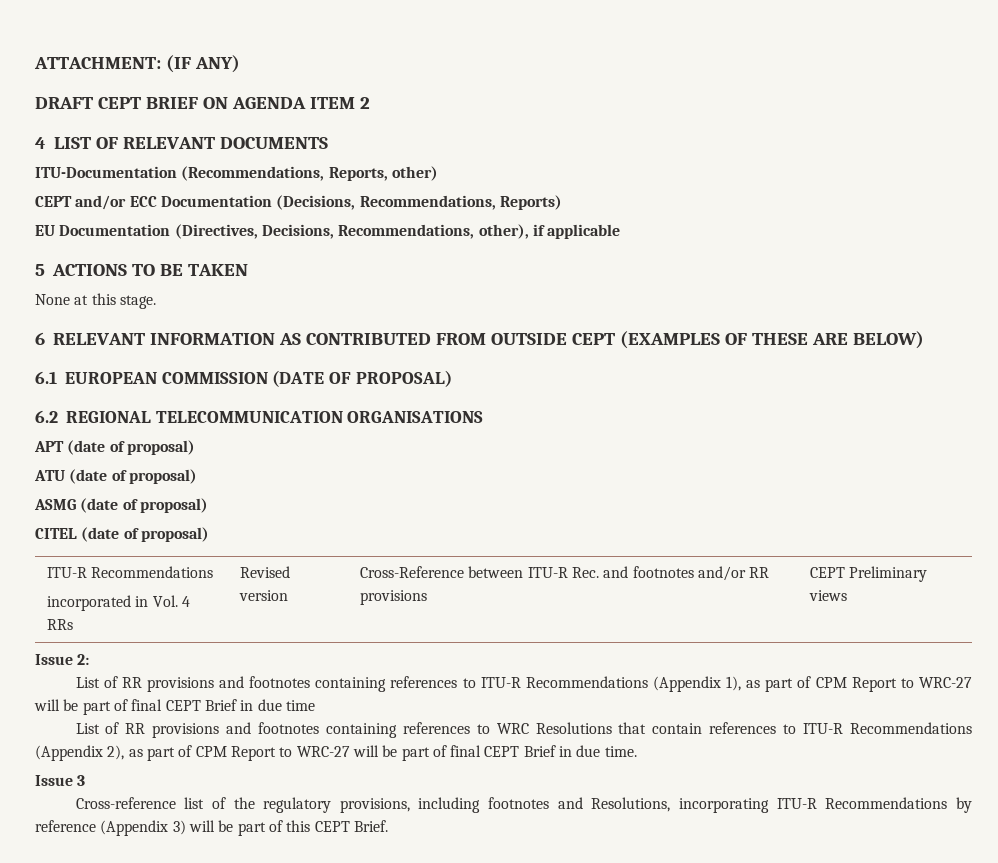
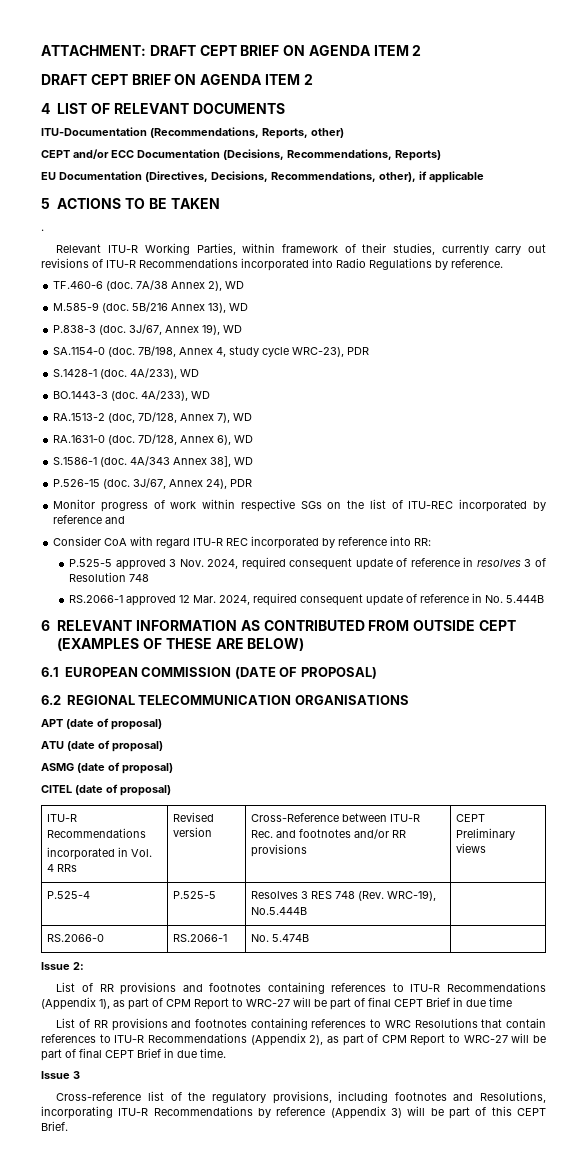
[165,55,240,73] (IF ANY) -> [149,45,422,56] DRAFT CEPT BRIEF ON AGENDA ITEM 2
[35,293,156,309] None at this stage. -> [41,229,44,231] [56,243,546,255] [41,258,503,271] [53,280,245,291] [53,302,249,313] [53,324,243,335] [53,346,370,357] [53,368,200,379] [53,390,211,401] [53,412,253,423] [53,434,254,445] [53,456,254,467] [53,478,253,489] [53,499,546,512] [53,515,126,524] [53,536,432,549] [69,557,547,570] [69,572,150,582] [69,593,545,606] . // Relevant ITU-R Working Parties, within framework of their studies, currently carry out revisions of ITU-R Recommendations incorporated into Radio Regulations by reference. // TF.460-6 (doc. 7A/38 Annex 2), WD // M.585-9 (doc. 5B/216 Annex 13), WD // P.838-3 (doc. 3J/67, Annex 19), WD // SA.1154-0 (doc. 7B/198, Annex 4, study cycle WRC-23), PDR // S.1428-1 (doc. 4A/233), WD // BO.1443-3 (doc. 4A/233), WD // RA.1513-2 (doc, 7D/128, Annex 7), WD // RA.1631-0 (doc. 7D/128, Annex 6), WD // S.1586-1 (doc. 4A/343 Annex 38], WD // P.526-15 (doc. 3J/67, Annex 24), PDR // Monitor progress of work within respective SGs on the list of ITU-REC incorporated by reference and // Consider CoA with regard ITU-R REC incorporated by reference into RR: // P.525-5 approved 3 Nov. 2024, required consequent update of reference in resolves 3 of Resolution 748 // RS.2066-1 approved 12 Mar. 2024, required consequent update of reference in No. 5.444B
(848, 595) none -> [47,891,91,899] [173,891,217,899] [251,890,437,901] [251,907,308,915] [47,934,105,942] [173,934,228,942] [251,934,310,942] // P.525-4 | P.525-5 | Resolves 3 RES 748 (Rev. WRC-19), No.5.444B | // RS.2066-0 | RS.2066-1 | No. 5.474B |

